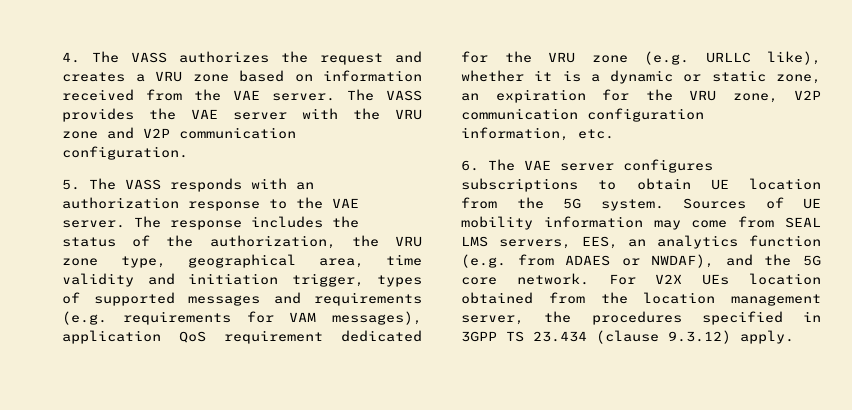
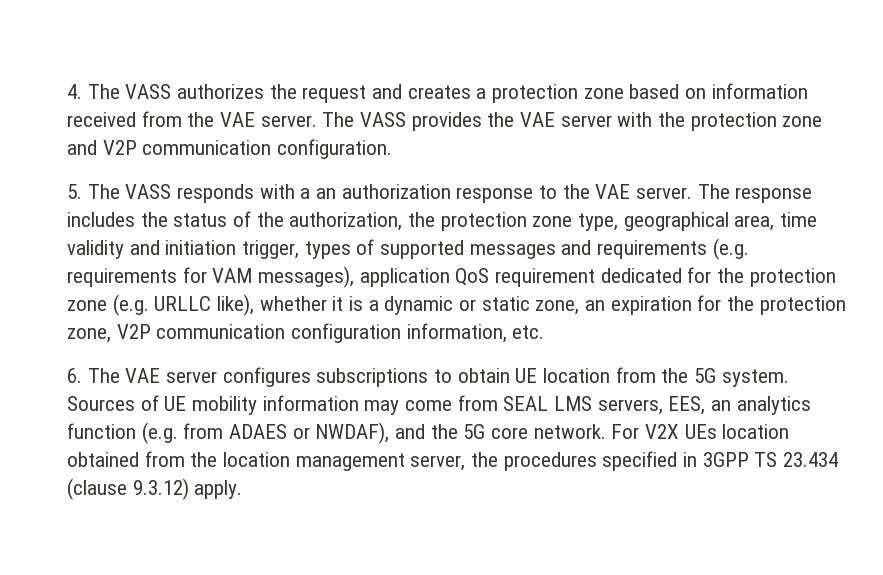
[155,71,183,82] VRU -> [492,84,579,103] protection
[394,109,422,120] VRU -> [690,112,777,131] protection
(288, 183) none -> [300,188,311,199] a
[395,236,422,247] VRU -> [440,212,527,231] protection
[548,52,576,63] VRU -> [749,268,836,287] protection
[689,90,717,101] VRU -> [759,296,846,315] protection

